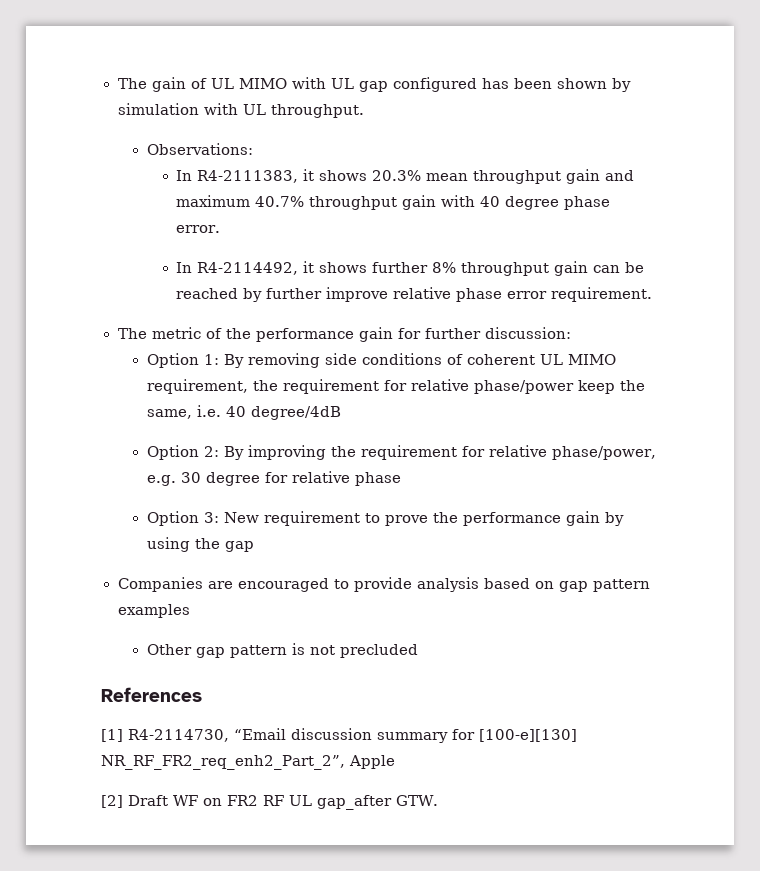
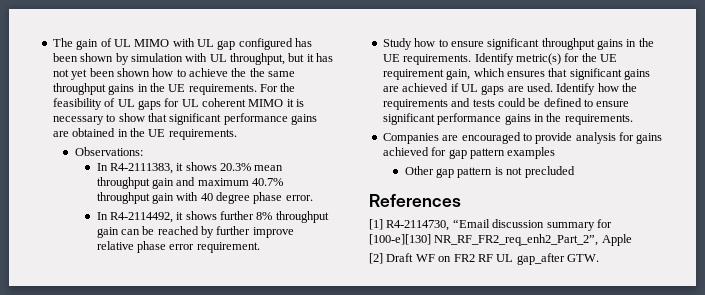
[270,104,364,118] throughput. -> [230,53,334,65] [52,68,296,80] [52,83,296,95] [52,98,305,110] [52,113,317,125] [52,128,237,140] throughput, but it has not yet been shown how to achieve the the same throughput gains in the UE requirements. For the feasibility of UL gaps for UL coherent MIMO it is necessary to show that significant performance gains are obtained in the UE requirements.
[117,327,571,342] [146,353,616,368] [146,379,645,394] [146,405,341,420] [146,445,656,460] [146,471,401,486] [146,511,624,526] [146,537,254,552] The metric of the performance gain for further discussion: // Option 1: By removing side conditions of coherent UL MIMO requirement, the requirement for relative phase/power keep the same, i.e. 40 degree/4dB // Option 2: By improving the requirement for relative phase/power, e.g. 30 degree for relative phase // Option 3: New requirement to prove the performance gain by using the gap -> [382,38,654,50] [382,53,617,65] [382,68,650,80] [382,83,638,95] [382,98,630,110] [382,113,633,125] Study how to ensure significant throughput gains in the UE requirements. Identify metric(s) for the UE requirement gain, which ensures that significant gains are achieved if UL gaps are used. Identify how the requirements and tests could be defined to ensure significant performance gains in the requirements.
[483,578,554,589] based on -> [619,132,663,144] [382,147,447,156] for gains achieved for

